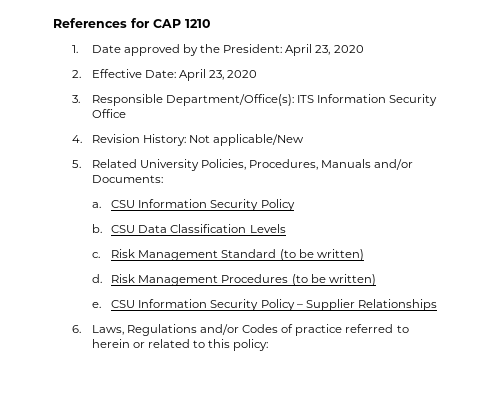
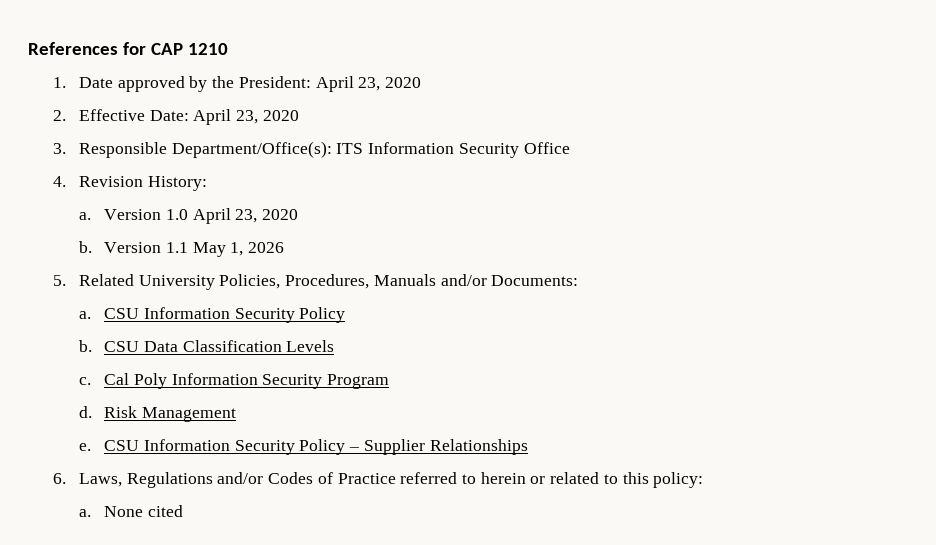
[189,134,305,146] Not applicable/New -> [78,208,299,224] [78,241,285,257] // a. Version 1.0 April 23, 2020 // b. Version 1.1 May 1, 2026
[111,249,364,261] Risk Management Standard (to be written) -> [104,373,390,389] Cal Poly Information Security Program
[221,274,376,286] Procedures (to be written) -> (237, 414) none
[295,324,343,336] practice -> [337,473,396,484] Practice
(269, 345) none -> [78,505,184,517] // a. None cited

